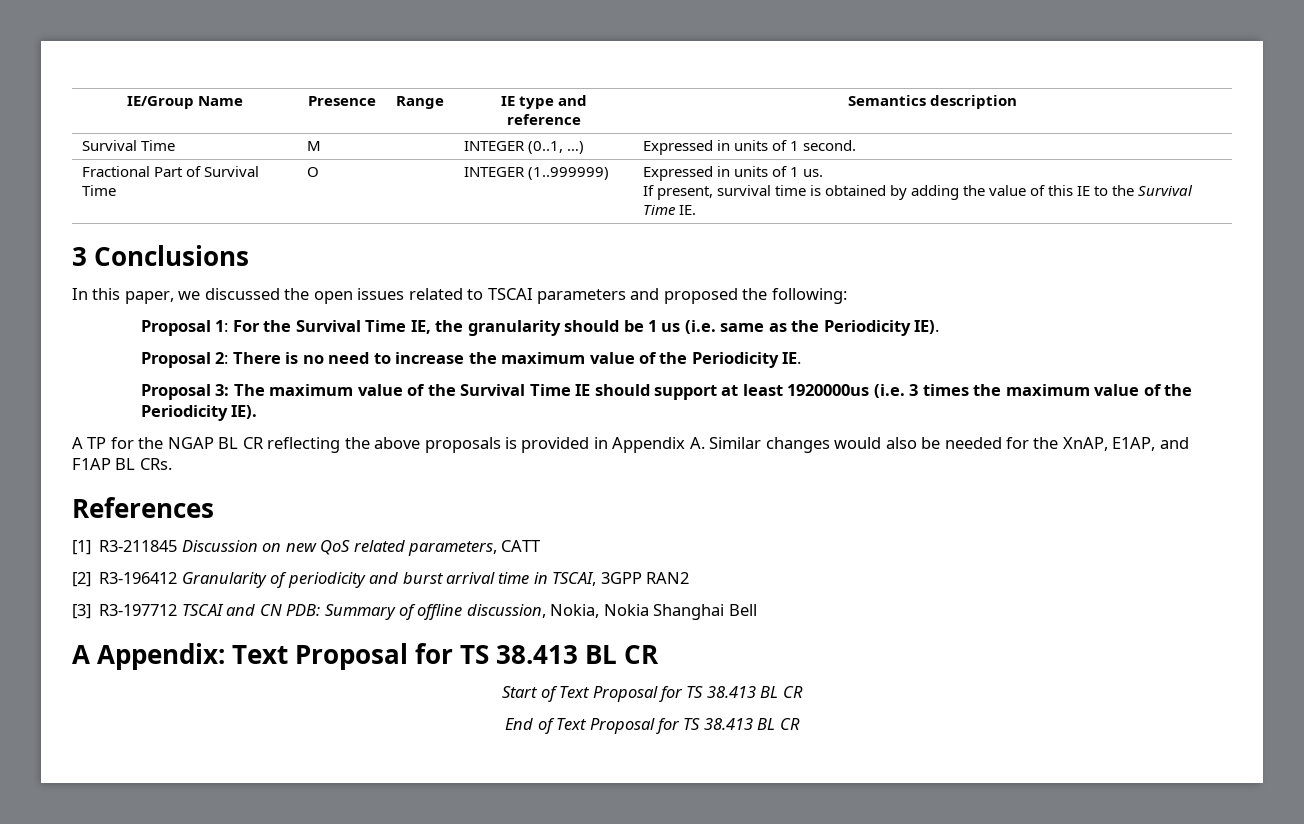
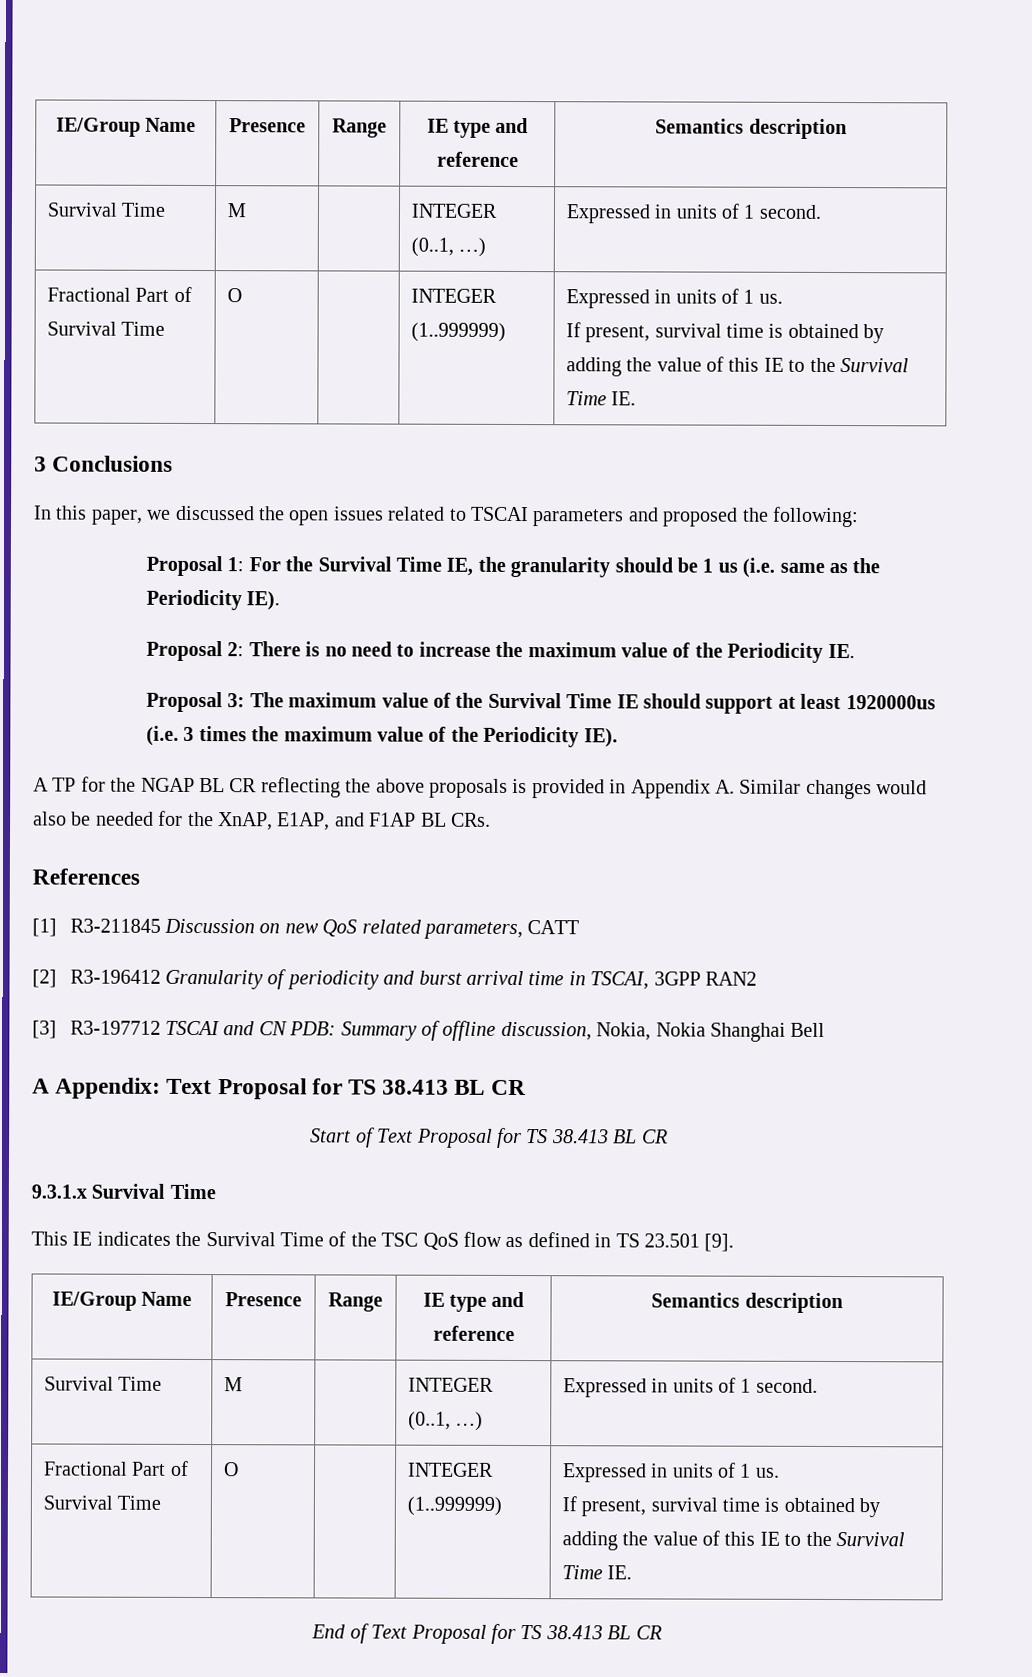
(803, 692) none -> [31,1183,216,1200] [31,1231,735,1252] [51,1291,193,1311] [225,1292,302,1307] [328,1292,383,1312] [422,1291,525,1312] [432,1325,515,1341] [651,1292,843,1314] [43,1376,163,1391] [223,1377,243,1392] [407,1377,494,1392] [407,1411,484,1431] [562,1377,818,1398] [42,1460,189,1476] [42,1495,162,1510] [222,1462,239,1477] [406,1462,494,1477] [406,1496,502,1516] [561,1462,780,1483] [561,1496,881,1518] [561,1530,906,1551] [561,1565,633,1580] // 9.3.1.x Survival Time // This IE indicates the Survival Time of the TSC QoS flow as defined in TS 23.501 [9]. // IE/Group Name | Presence | Range | IE type and reference | Semantics description // Survival Time | M | | INTEGER (0..1, …) | Expressed in units of 1 second. // Fractional Part of Survival Time | O | | INTEGER (1..999999) | Expressed in units of 1 us. // If present, survival time is obtained by adding the value of this IE to the Survival Time IE.

